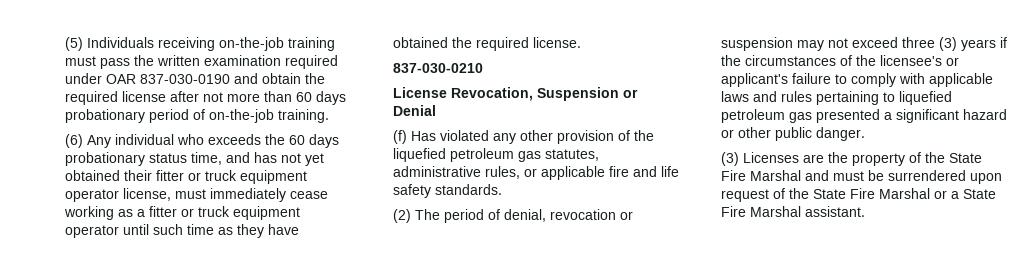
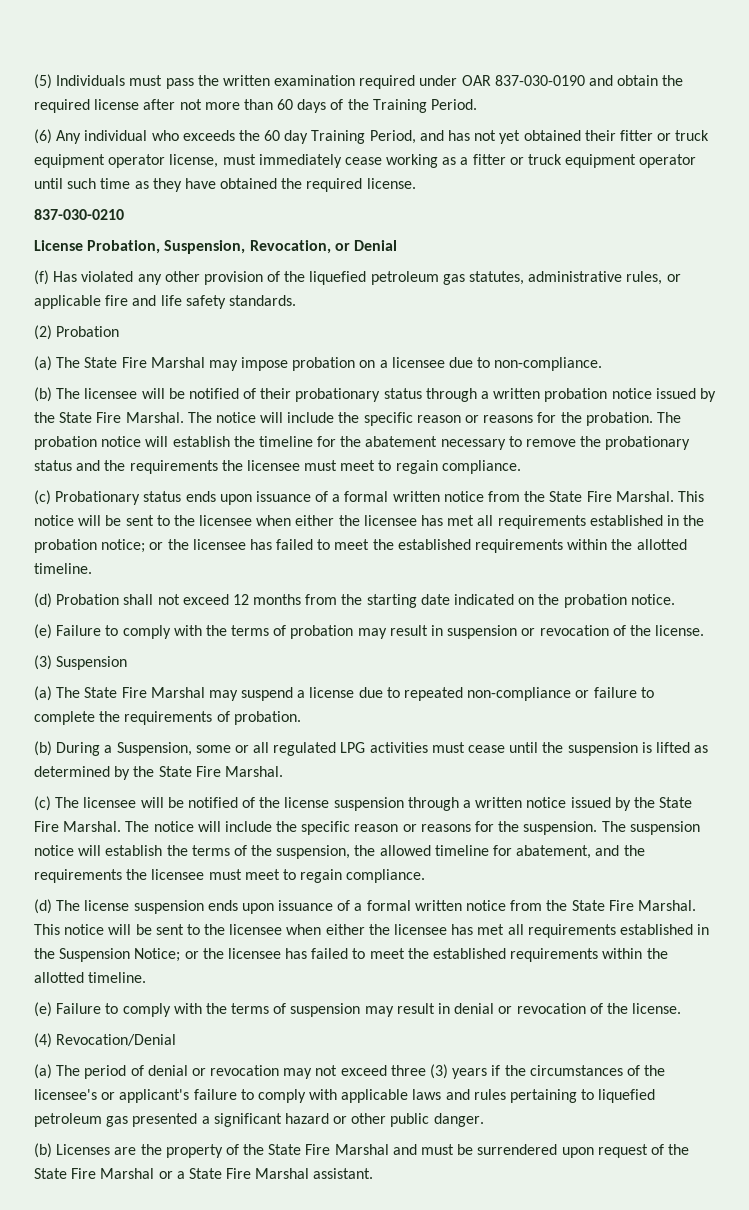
[158,37,335,51] receiving on-the-job training -> (126, 80) none
[65,109,329,123] probationary period of on-the-job training. -> [330,99,478,113] of the Training Period.
[309,134,339,148] [65,152,222,166] days probationary status time, -> [284,130,416,144] day Training Period,
[451,87,619,101] Revocation, Suspension -> [87,240,331,254] Probation, Suspension, Revocation,
[415,209,633,223] [721,37,793,51] The period of denial, revocation or suspension -> [56,326,120,337] [34,356,603,371] [34,387,716,402] [34,412,681,426] [34,436,691,450] [34,460,521,474] [34,490,704,505] [34,515,705,529] [34,539,687,553] [34,563,92,574] [34,593,675,608] [34,624,705,639] [34,655,128,670] [34,686,654,701] [34,711,301,725] [34,741,709,756] [34,766,283,780] [34,796,693,811] [34,821,700,835] [34,845,645,859] [34,869,426,883] [34,899,696,914] [34,924,710,938] [34,948,668,962] [34,972,147,983] [34,1002,682,1017] [34,1033,177,1048] [34,1064,280,1079] Probation // (a) The State Fire Marshal may impose probation on a licensee due to non-compliance. // (b) The licensee will be notified of their probationary status through a written probation notice issued by the State Fire Marshal. The notice will include the specific reason or reasons for the probation. The probation notice will establish the timeline for the abatement necessary to remove the probationary status and the requirements the licensee must meet to regain compliance. // (c) Probationary status ends upon issuance of a formal written notice from the State Fire Marshal. This notice will be sent to the licensee when either the licensee has met all requirements established in the probation notice; or the licensee has failed to meet the established requirements within the allotted timeline. // (d) Probation shall not exceed 12 months from the starting date indicated on the probation notice. // (e) Failure to comply with the terms of probation may result in suspension or revocation of the license. // (3) Suspension // (a) The State Fire Marshal may suspend a license due to repeated non-compliance or failure to complete the requirements of probation. // (b) During a Suspension, some or all regulated LPG activities must cease until the suspension is lifted as determined by the State Fire Marshal. // (c) The licensee will be notified of the license suspension through a written notice issued by the State Fire Marshal. The notice will include the specific reason or reasons for the suspension. The suspension notice will establish the terms of the suspension, the allowed timeline for abatement, and the requirements the licensee must meet to regain compliance. // (d) The license suspension ends upon issuance of a formal written notice from the State Fire Marshal. This notice will be sent to the licensee when either the licensee has met all requirements established in the Suspension Notice; or the licensee has failed to meet the established requirements within the allotted timeline. // (e) Failure to comply with the terms of suspension may result in denial or revocation of the license. // (4) Revocation/Denial // (a) The period of denial or revocation
[721,152,739,166] (3) -> [34,1143,52,1158] (b)

